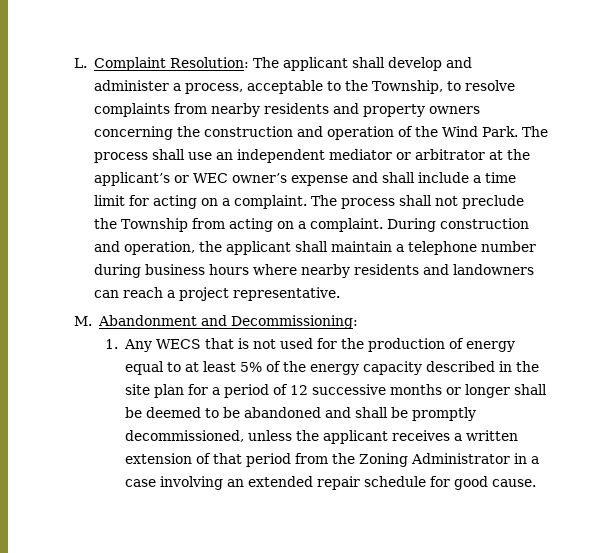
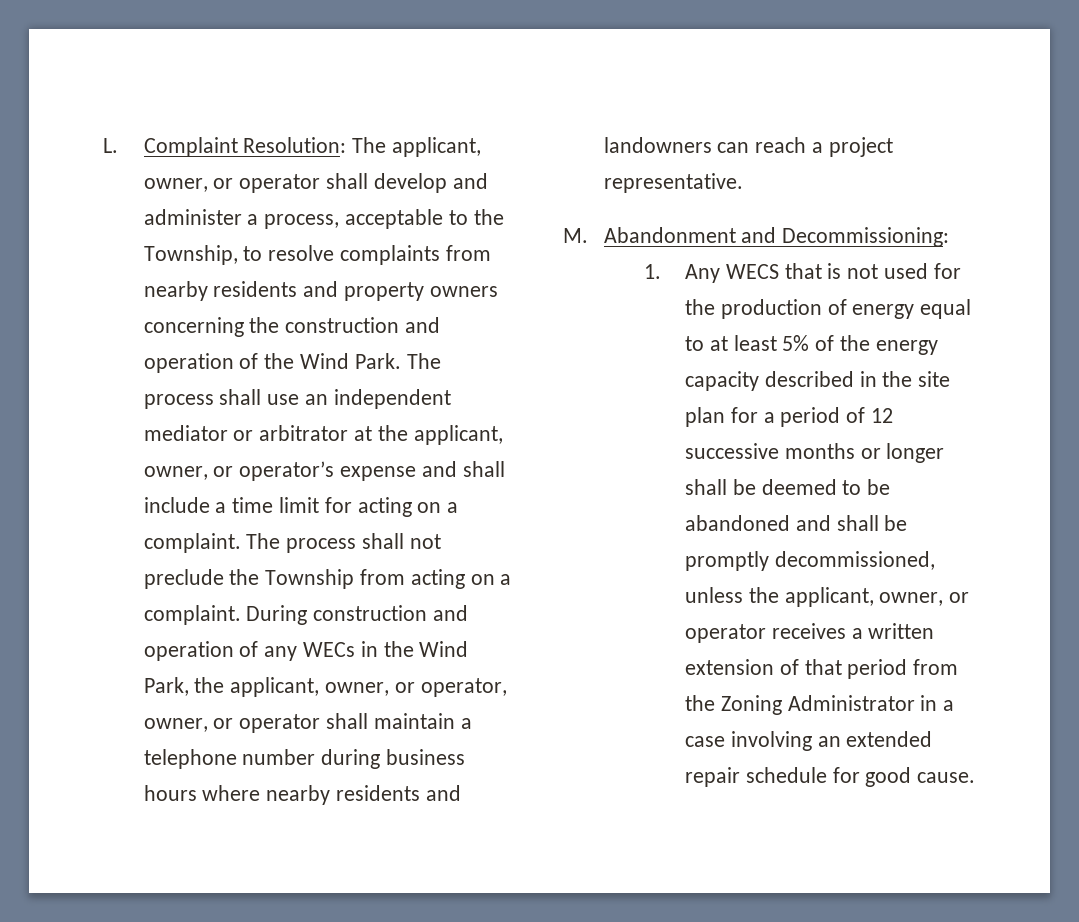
[282,57,348,71] applicant -> [392,137,482,157] [143,174,321,193] applicant, owner, or operator
[93,172,287,186] applicant’s or WEC owner’s -> [413,425,503,445] [143,461,335,481] applicant, owner, or operator’s
[123,241,291,255] operation, the applicant -> [143,641,469,661] [143,677,507,697] [143,714,321,733] operation of any WECs in the Wind Park, the applicant, owner, or operator, owner, or operator
[323,430,389,444] applicant -> [784,587,970,607] [684,624,766,643] applicant, owner, or operator

